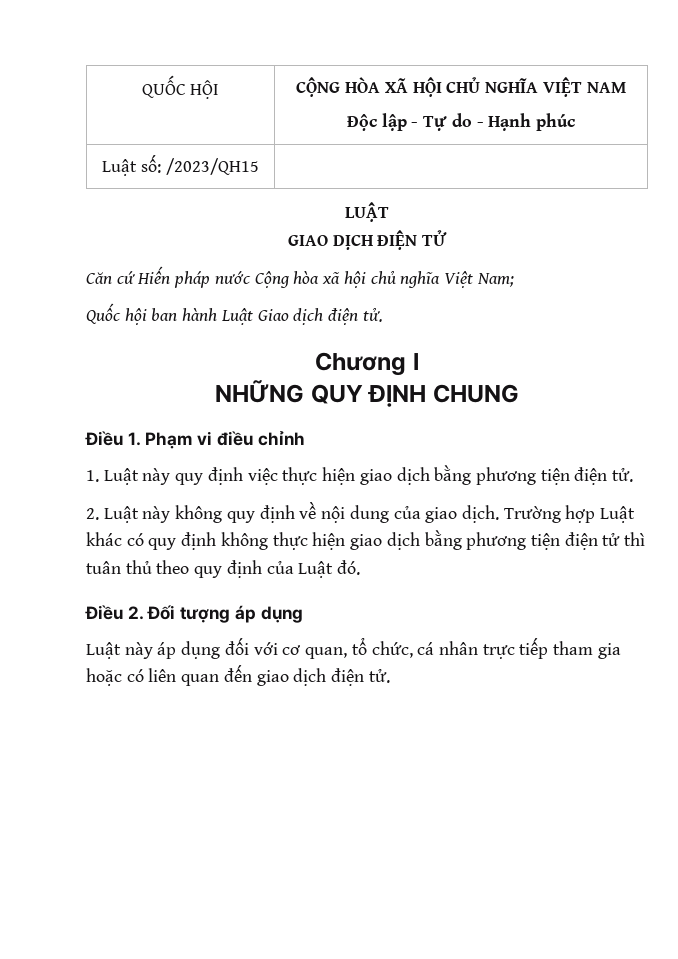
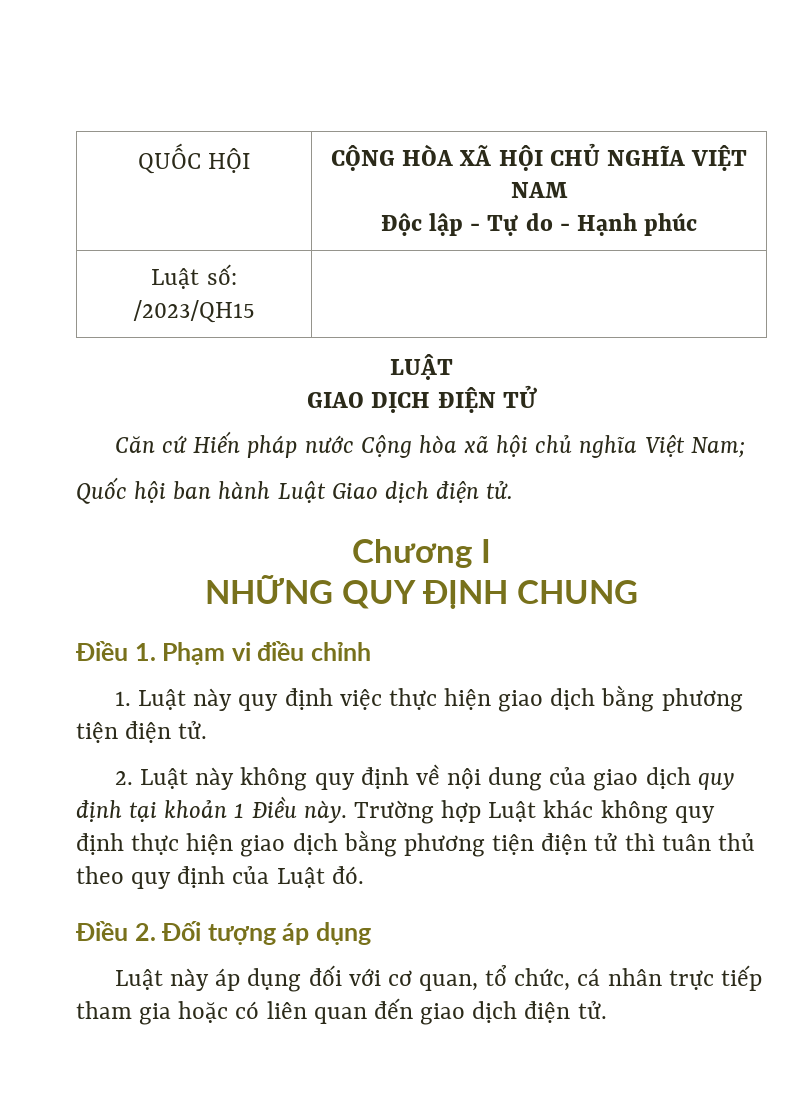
[461,505,499,523] dịch. -> [645,767,734,790] [76,796,347,823] dịch quy định tại khoản 1 Điều này.
[126,532,268,550] có quy định không -> [600,800,715,824] [76,833,124,855] không quy định

